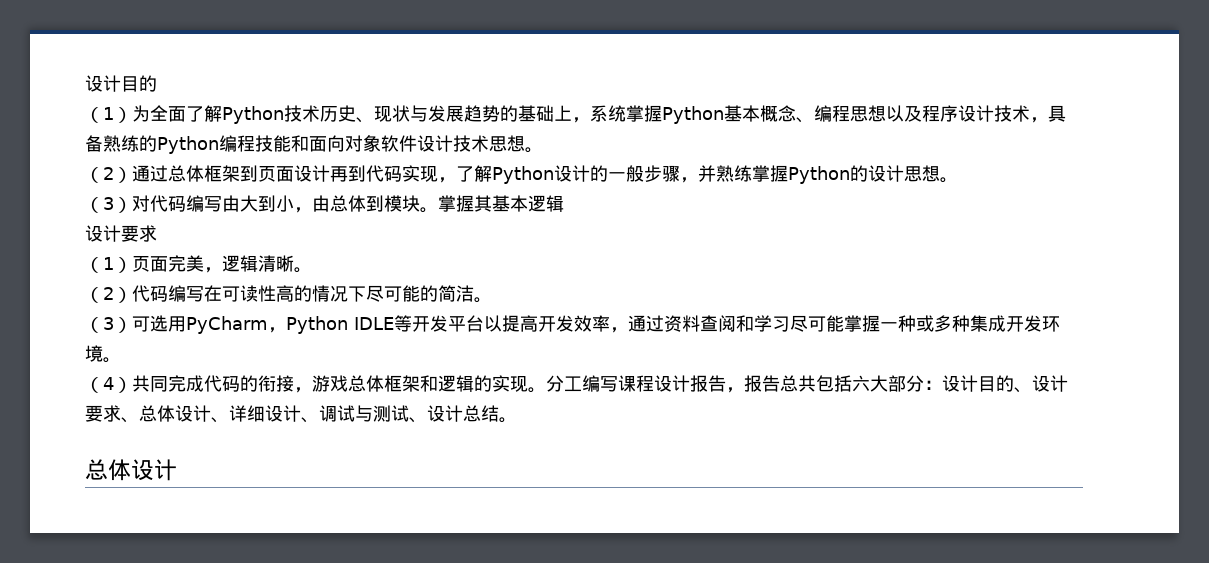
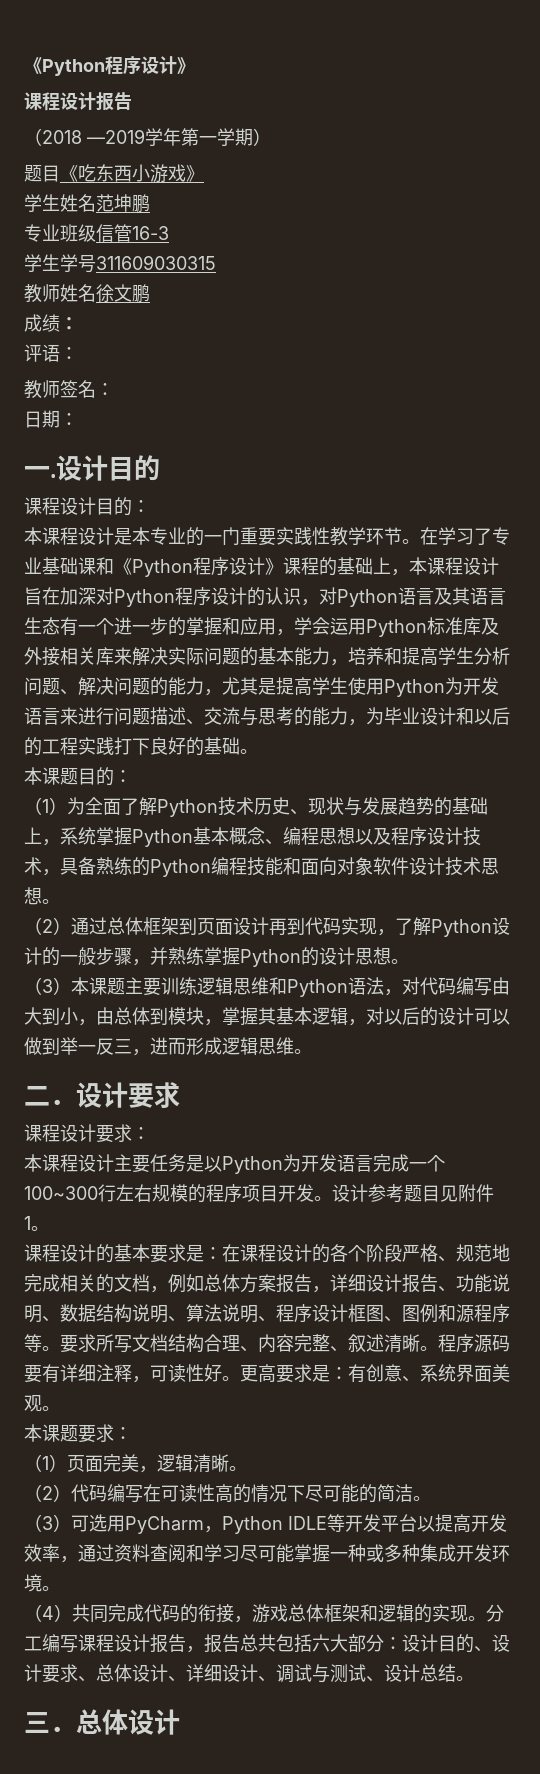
[85,75,157,92] 设计目的 -> [24,56,195,76] [24,92,132,111] [24,128,271,146] [24,164,204,183] [24,194,150,213] [24,224,169,242] [24,254,216,273] [24,284,150,303] [24,314,78,332] [24,344,78,362] [24,380,114,399] [24,410,78,428] [24,455,160,481] [24,497,150,516] [24,527,510,546] [24,557,499,577] [24,587,506,607] [24,617,499,637] [24,647,510,666] [24,677,499,697] [24,707,510,726] [24,737,258,756] [24,767,132,786] 《Python程序设计》 // 课程设计报告 // （2018 —2019学年第一学期） // 题目《吃东西小游戏》 // 学生姓名范坤鹏 // 专业班级信管16-3 // 学生学号311609030315 // 教师姓名徐文鹏 // 成绩： // 评语： // 教师签名： // 日期： // 一.设计目的 // 课程设计目的： // 本课程设计是本专业的一门重要实践性教学环节。在学习了专业基础课和《Python程序设计》课程的基础上，本课程设计旨在加深对Python程序设计的认识，对Python语言及其语言生态有一个进一步的掌握和应用，学会运用Python标准库及外接相关库来解决实际问题的基本能力，培养和提高学生分析问题、解决问题的能力，尤其是提高学生使用Python为开发语言来进行问题描述、交流与思考的能力，为毕业设计和以后的工程实践打下良好的基础。 // 本课题目的：
(132, 205) none -> [71,977,402,997] 本课题主要训练逻辑思维和Python语法，
[420,207,438,213] 。 -> [204,1019,222,1026] ，
[85,225,157,242] // 设计要求 -> [348,1007,510,1026] [24,1037,312,1056] [24,1082,180,1109] [24,1124,150,1143] [24,1154,445,1174] [24,1184,494,1203] [24,1216,49,1231] [24,1244,510,1263] [24,1274,510,1293] [24,1304,510,1323] [24,1334,510,1353] [24,1364,510,1383] [24,1395,60,1412] [24,1424,132,1443] ，对以后的设计可以做到举一反三，进而形成逻辑思维。 // 二．设计要求 // 课程设计要求： // 本课程设计主要任务是以Python为开发语言完成一个100~300行左右规模的程序项目开发。设计参考题目见附件1。 // 课程设计的基本要求是：在课程设计的各个阶段严格、规范地完成相关的文档，例如总体方案报告，详细设计报告、功能说明、数据结构说明、算法说明、程序设计框图、图例和源程序等。要求所写文档结构合理、内容完整、叙述清晰。程序源码要有详细注释，可读性好。更高要求是：有创意、系统界面美观。 // 本课题要求：
(517, 420) none -> [24,1712,76,1733] 三．

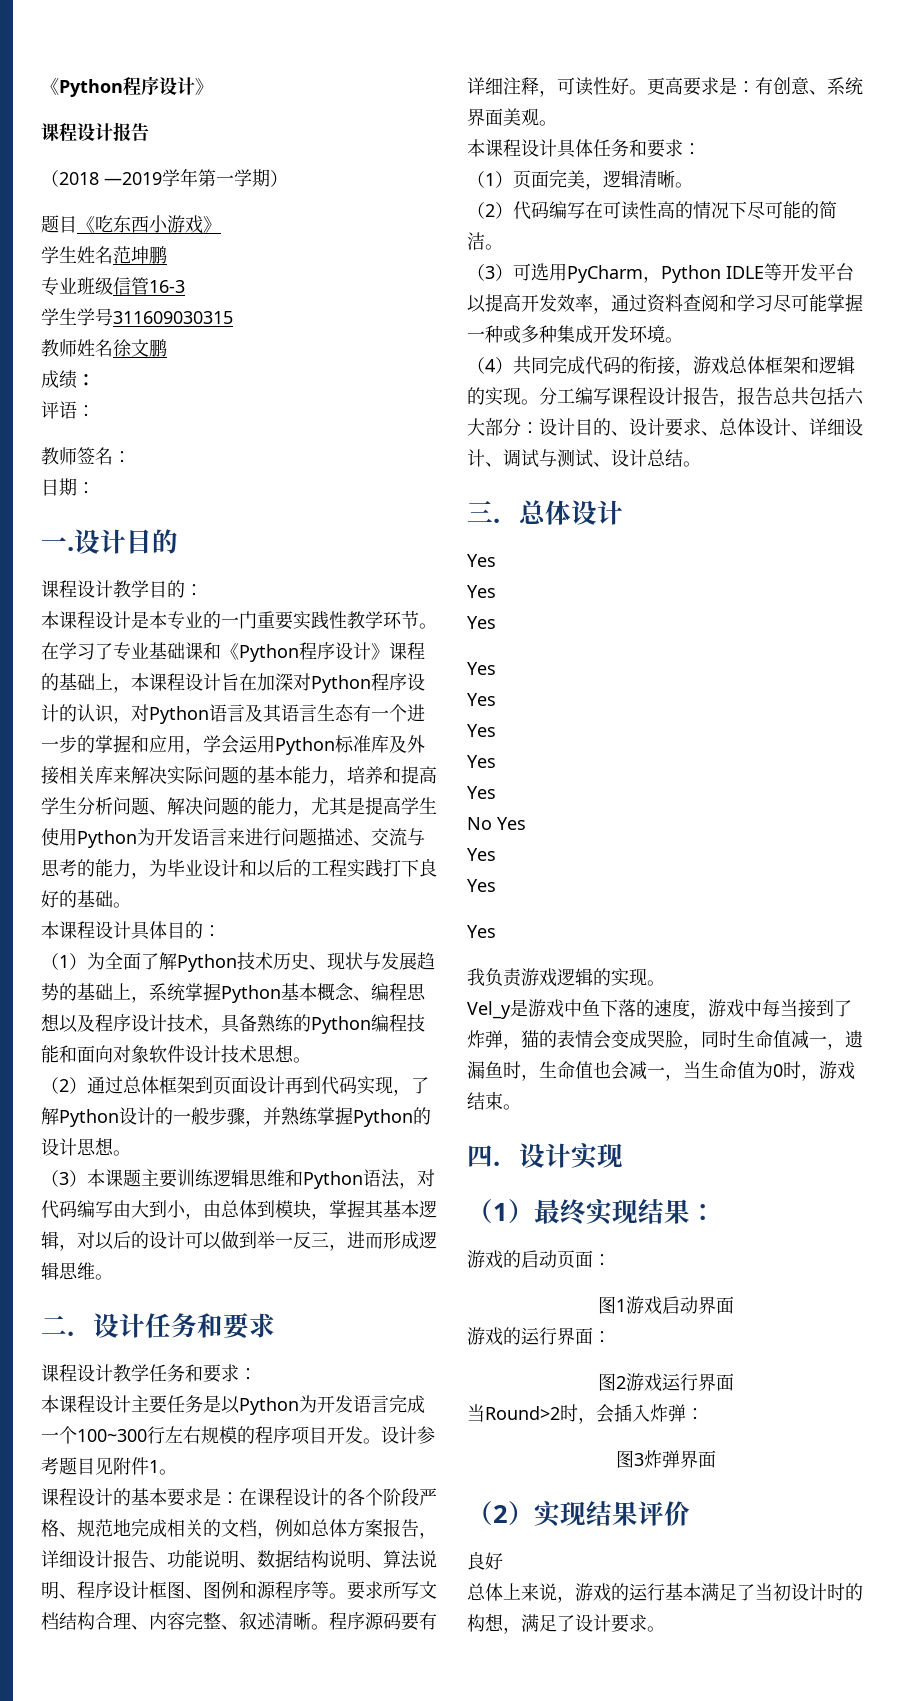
(96, 506) none -> [113,580,149,598] 教学
[60,768,78,785] 题 -> [77,921,167,940] 程设计具体
(128, 1095) none -> [145,1313,223,1338] 任务和
(96, 1133) none -> [113,1364,203,1382] 教学任务和
[60,1425,78,1442] 题 -> [503,139,647,158] 程设计具体任务和
(180, 1722) none -> [467,554,496,567] [467,585,496,598] [467,616,496,629] [467,662,496,675] [467,693,496,706] [467,724,496,737] [467,755,496,768] [467,786,496,799] [467,817,526,830] [467,848,496,861] [467,879,496,892] [467,925,496,938] [467,968,665,987] [467,999,852,1019] [467,1030,863,1050] [467,1061,855,1081] [467,1092,521,1110] [467,1143,623,1169] [467,1199,716,1225] [467,1250,611,1269] [597,1296,734,1315] [467,1327,611,1346] [597,1373,734,1392] [467,1404,704,1424] [615,1450,716,1468] [467,1501,690,1527] [467,1552,503,1570] [467,1583,863,1603] [467,1613,665,1634] // Yes // Yes // Yes // Yes // Yes // Yes // Yes // Yes // No Yes // Yes // Yes // Yes // 我负责游戏逻辑的实现。 // Vel_y是游戏中鱼下落的速度，游戏中每当接到了炸弹，猫的表情会变成哭脸，同时生命值减一，遗漏鱼时，生命值也会减一，当生命值为0时，游戏结束。 // 四．设计实现 // （1）最终实现结果： // 游戏的启动页面： // 图1游戏启动界面 // 游戏的运行界面： // 图2游戏运行界面 // 当Round>2时，会插入炸弹： // 图3炸弹界面 // （2）实现结果评价 // 良好 // 总体上来说，游戏的运行基本满足了当初设计时的构想，满足了设计要求。

